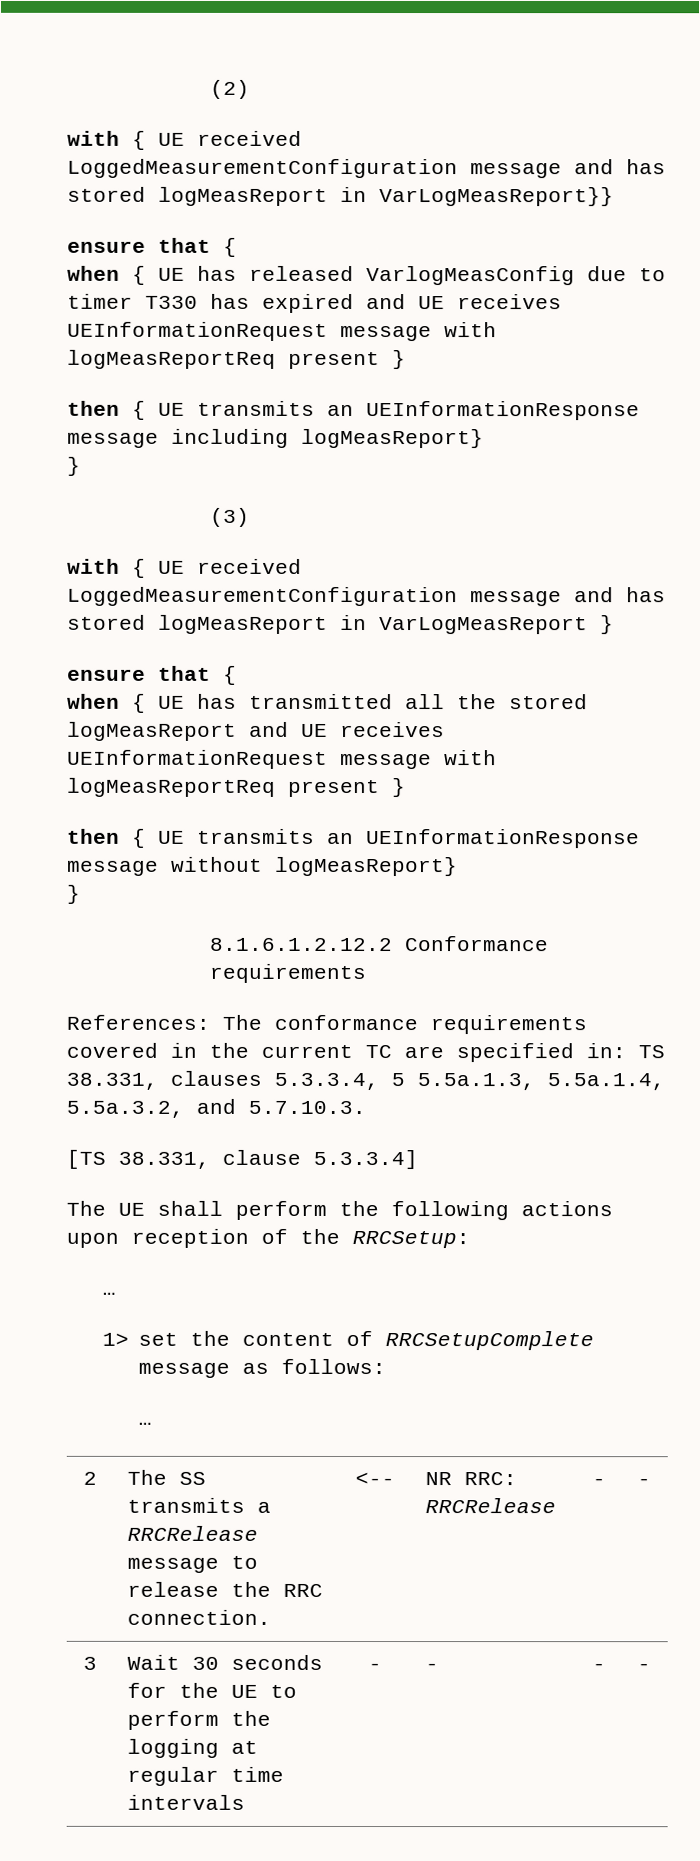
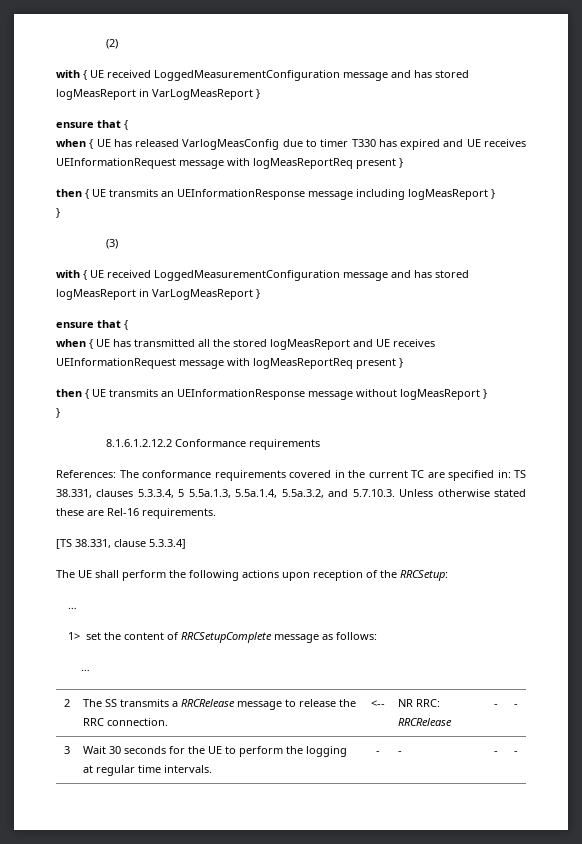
[379,187,614,207] VarLogMeasReport}} -> [152,89,260,100] VarLogMeasReport }
[301,428,484,449] logMeasReport} -> [408,189,495,200] logMeasReport }
[275,856,458,877] logMeasReport} -> [400,389,487,400] logMeasReport }
(366, 1107) none -> [399,489,526,497] [56,508,216,519] Unless otherwise stated these are Rel-16 requirements.
[126,1794,245,1810] intervals -> [163,765,212,773] intervals.

